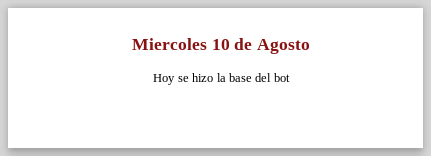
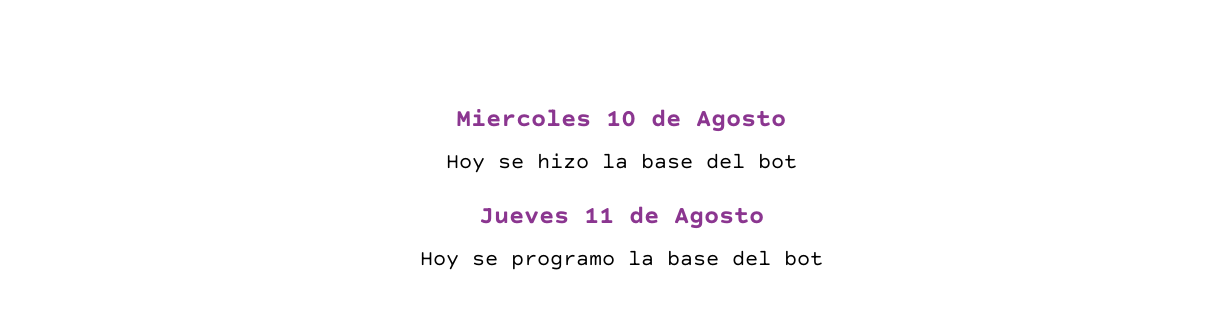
(290, 77) none -> [478,206,764,229] [419,250,823,270] // Jueves 11 de Agosto // Hoy se programo la base del bot

